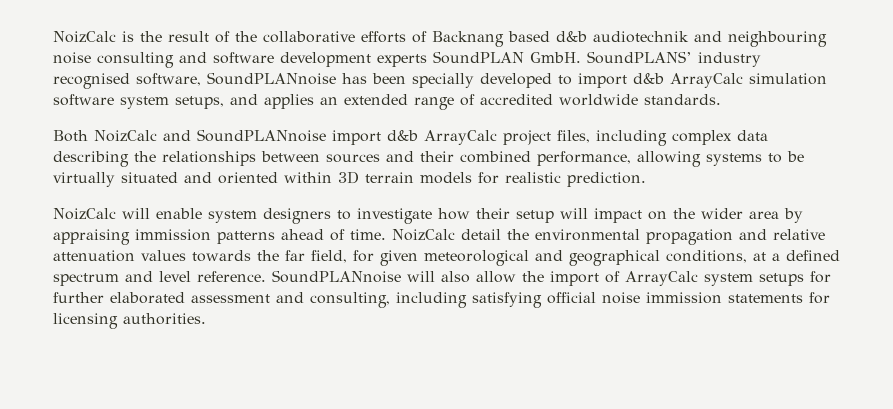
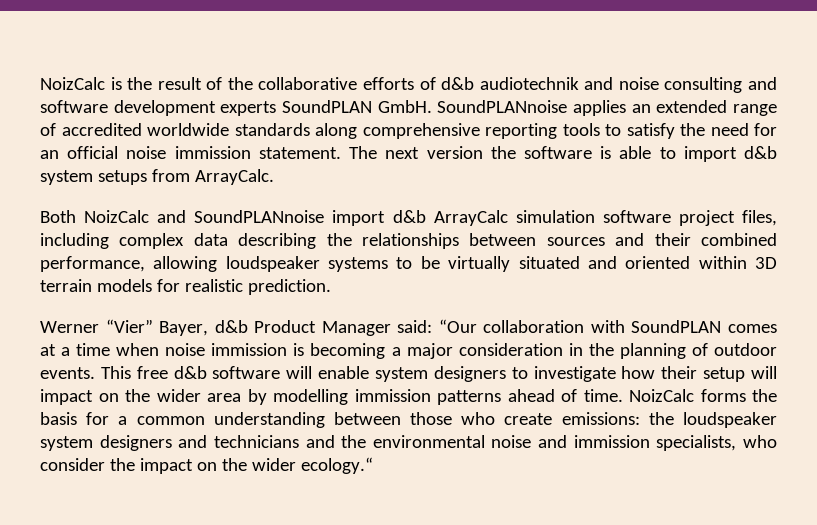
[432,31,550,47] Backnang based -> (436, 83) none
[728,31,827,47] neighbouring -> (614, 83) none
[587,51,761,67] [53,72,827,89] [53,94,258,109] SoundPLANS’ industry recognised software, SoundPLANnoise has been specially developed to import d&b ArrayCalc simulation software system setups, and -> [437,100,568,113] SoundPLANnoise
[644,94,721,105] standards. -> [234,123,777,139] [40,146,777,162] [40,169,274,185] standards along comprehensive reporting tools to satisfy the need for an official noise immission statement. The next version the software is able to import d&b system setups from ArrayCalc.
(497, 137) none -> [515,210,671,223] simulation software
(701, 159) none -> [225,256,320,272] loudspeaker
[53,208,116,220] NoizCalc -> [40,319,777,336] [40,343,777,359] [40,366,281,379] Werner “Vier” Bayer, d&b Product Manager said: “Our collaboration with SoundPLAN comes at a time when noise immission is becoming a major consideration in the planning of outdoor events. This free d&b software
[53,229,130,245] appraising -> [273,389,348,405] modelling
[461,229,825,245] [53,250,840,266] [53,270,831,286] [53,292,830,308] [53,313,206,329] detail the environmental propagation and relative attenuation values towards the far field, for given meteorological and geographical conditions, at a defined spectrum and level reference. SoundPLANnoise will also allow the import of ArrayCalc system setups for further elaborated assessment and consulting, including satisfying official noise immission statements for licensing authorities. -> [700,389,777,402] [40,412,777,428] [40,435,777,451] [40,457,373,474] forms the basis for a common understanding between those who create emissions: the loudspeaker system designers and technicians and the environmental noise and immission specialists, who consider the impact on the wider ecology.“

